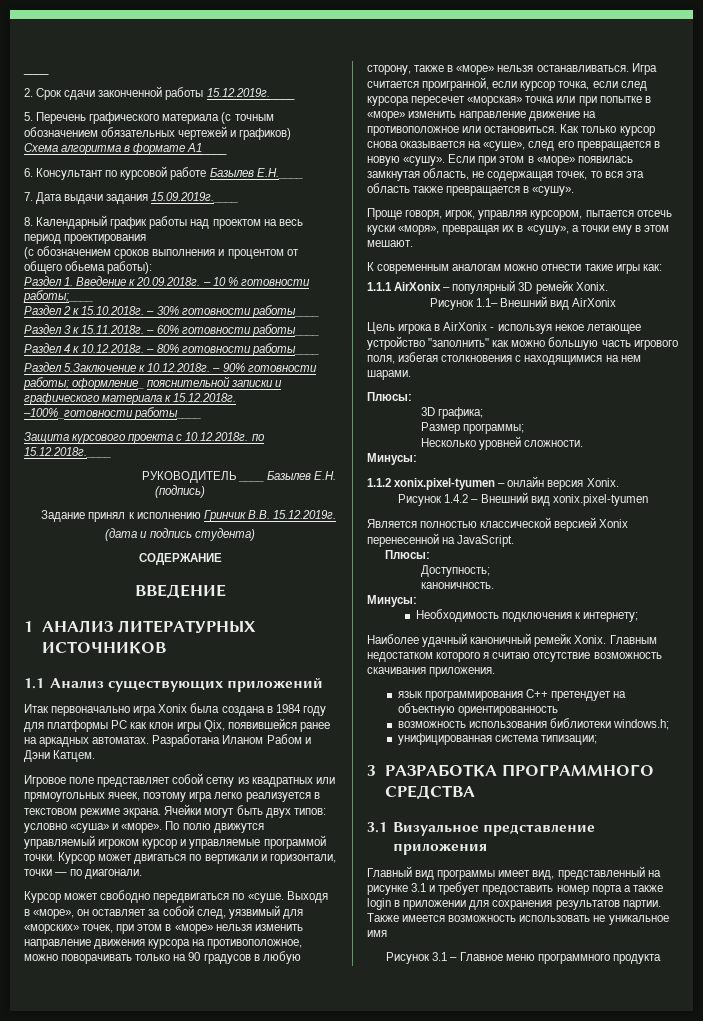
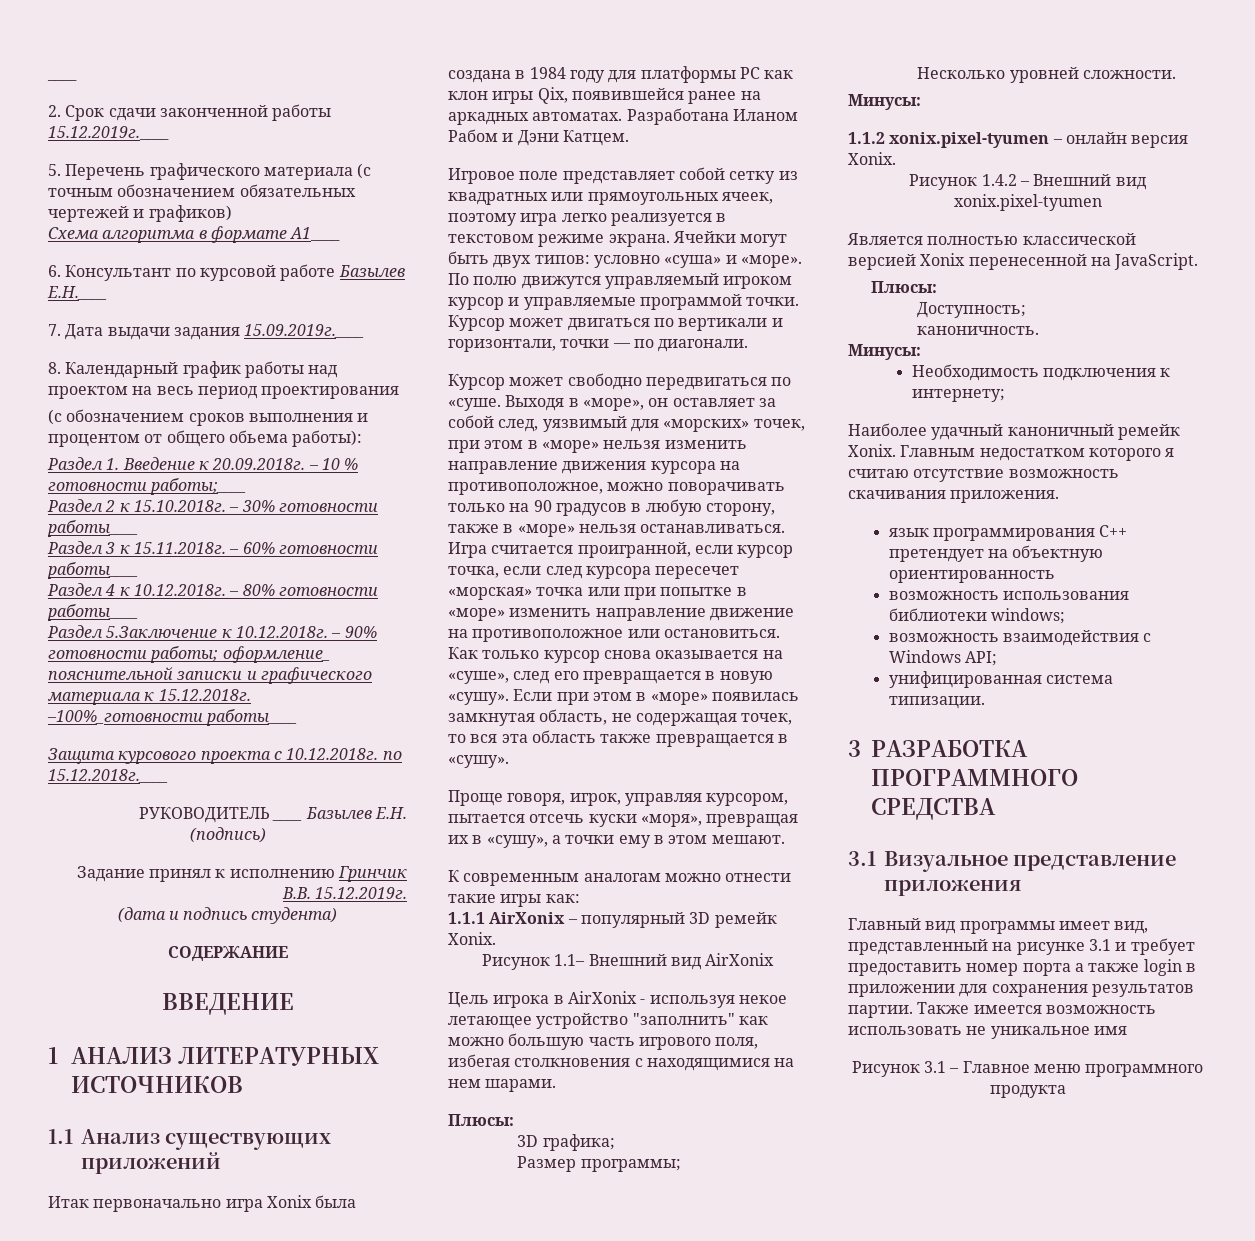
[612,719,669,730] windows.h; -> [991,608,1066,624] [888,630,1152,646] [888,650,998,666] windows; // возможность взаимодействия с Windows API;
[540,735,597,745] типизации; -> [888,696,985,709] типизации.

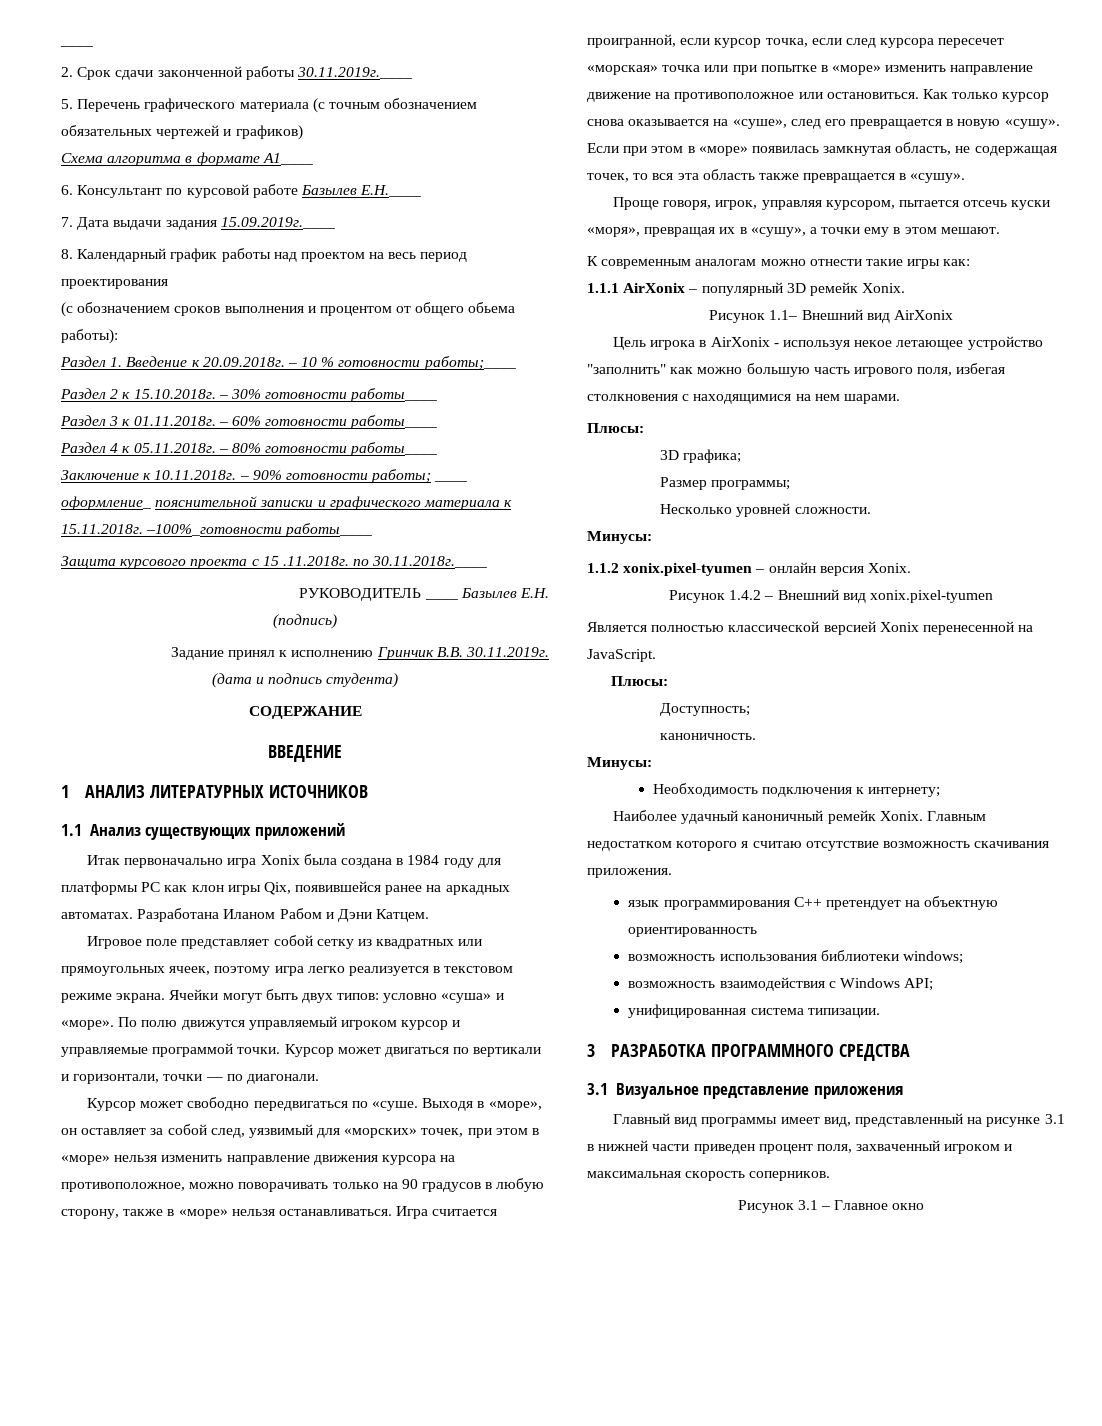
[48,126,169,140] 15.12.2019г.____ -> [296,67,412,79] 30.11.2019г.____
[133,542,226,554] 15.11.2018г. -> [133,416,216,426] 01.11.2018г.
[133,584,226,596] 10.12.2018г. -> [133,443,216,453] 05.11.2018г.
[47,625,328,638] Раздел 5.Заключениe к 10.12.2018г. -> [61,470,237,480] Заключениe к 10.11.2018г.
(219, 654) none -> [434,480,468,482] ____
[158,689,251,701] 15.12.2018г. -> [61,524,143,534] 15.11.2018г.
[286,748,402,760] [48,769,168,783] 10.12.2018г. по 15.12.2018г.____ -> [262,556,488,568] 15 .11.2018г. по 30.11.2018г.____
[315,887,407,899] 15.12.2019г. -> [466,647,549,657] 30.11.2019г.
[1115,938,1195,955] [848,959,1196,976] [848,984,1194,997] [848,1002,1156,1018] [848,1026,1127,1039] и требует предоставить номер порта а также login в приложении для сохранения результатов партии. Также имеется возможность использовать не уникальное имя -> [587,1140,1013,1154] [587,1171,831,1181] в нижней части приведен процент поля, захваченный игроком и максимальная скорость соперников.
[1033,1064,1204,1077] [989,1085,1066,1098] меню программного продукта -> [892,1203,925,1210] окно

